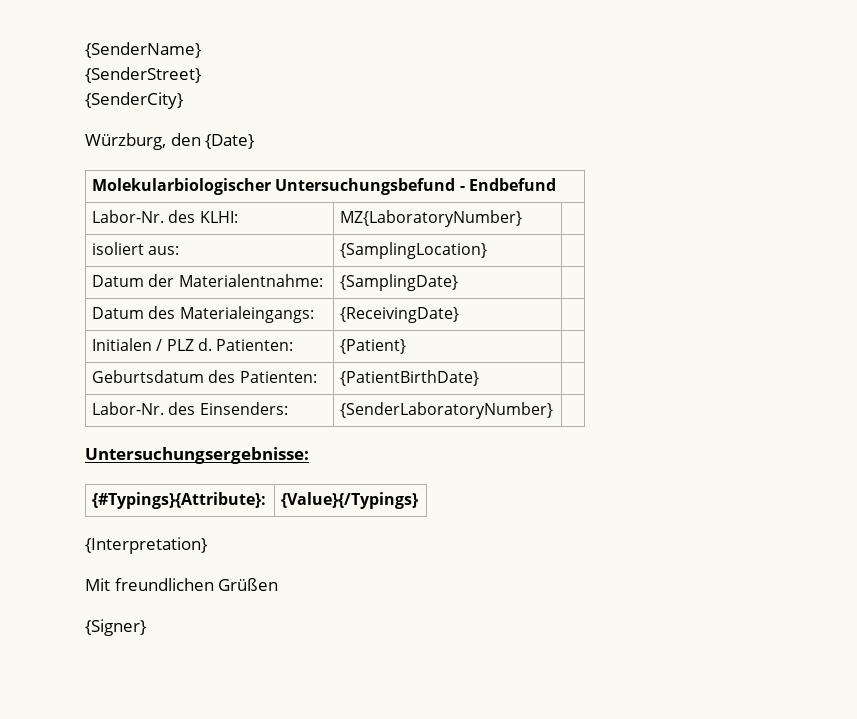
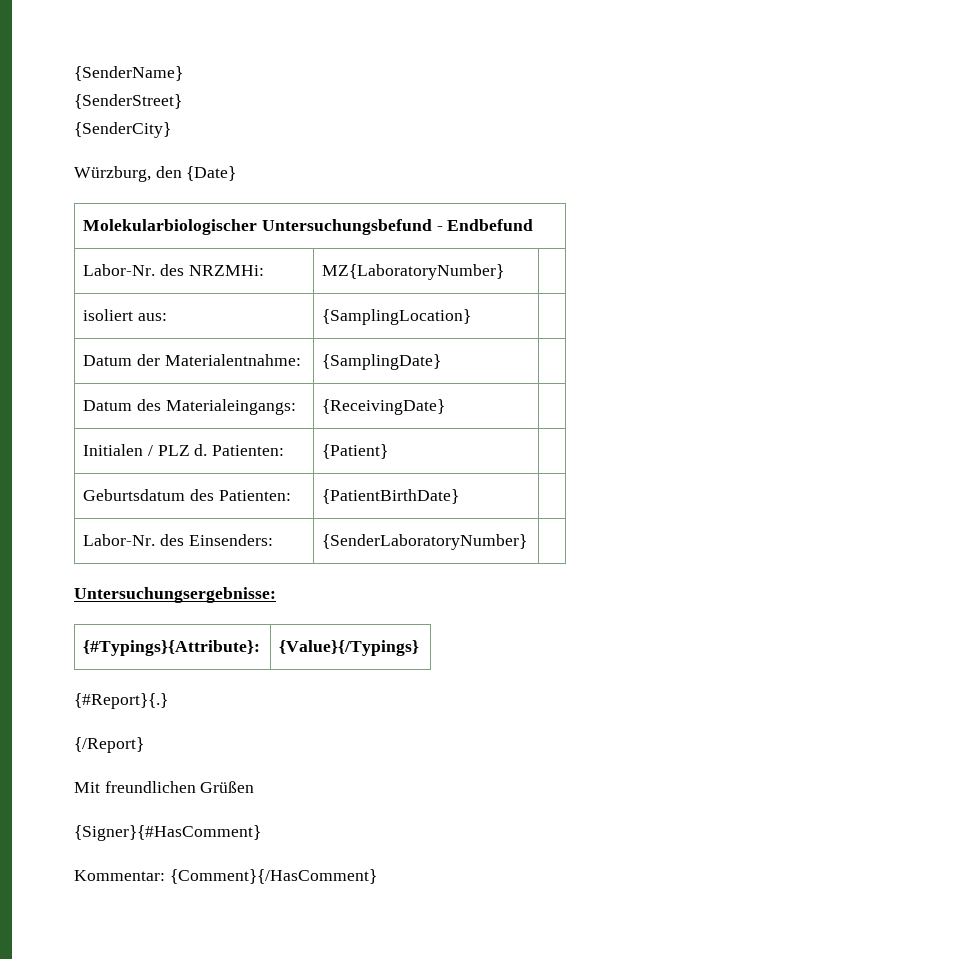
[199,211,238,223] KLHI: -> [188,265,264,276] NRZMHi:
[85,537,207,554] {Interpretation} -> [74,693,168,709] [74,737,144,753] {#Report}{.} // {/Report}
[85,619,146,636] {Signer} -> [74,825,261,841] [74,869,377,884] {Signer}{#HasComment} // Kommentar: {Comment}{/HasComment}

